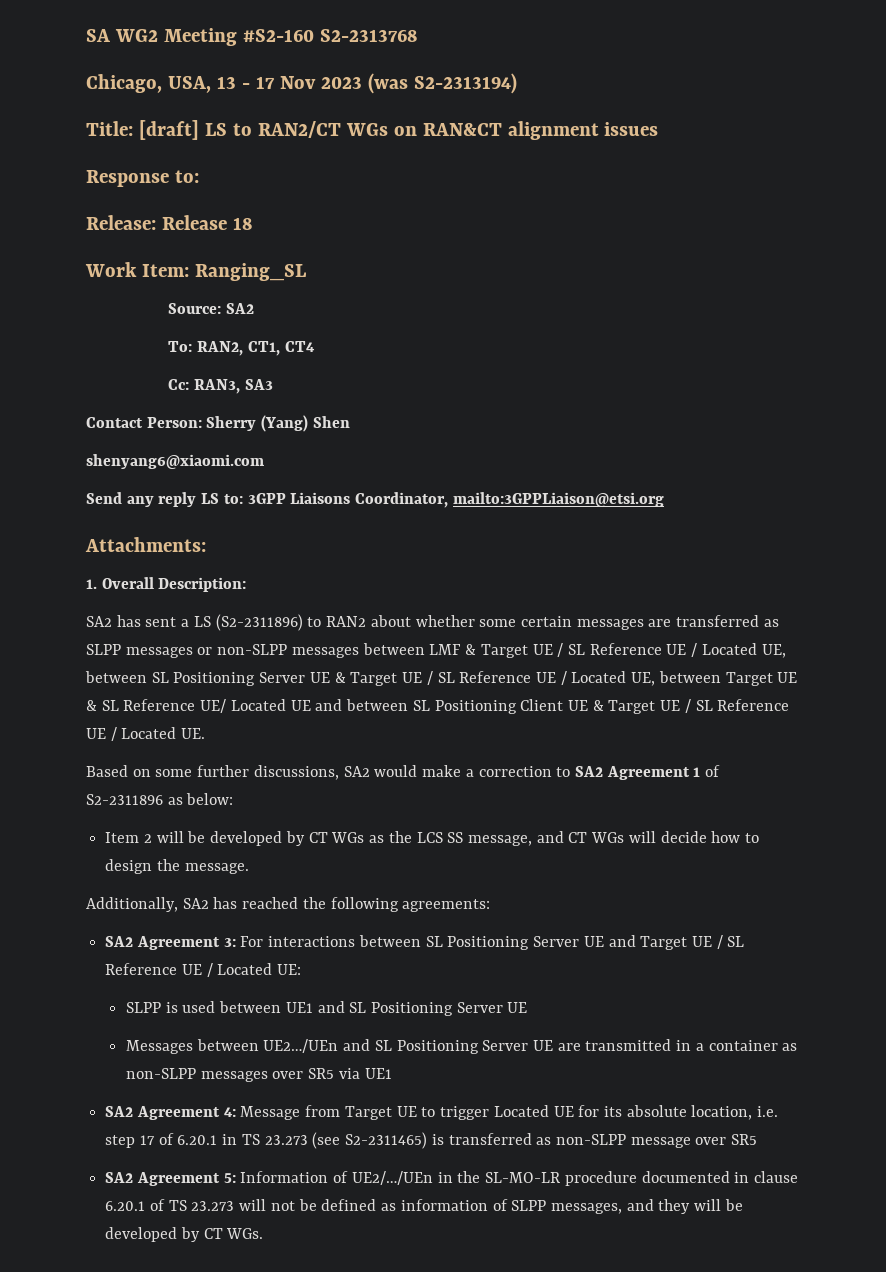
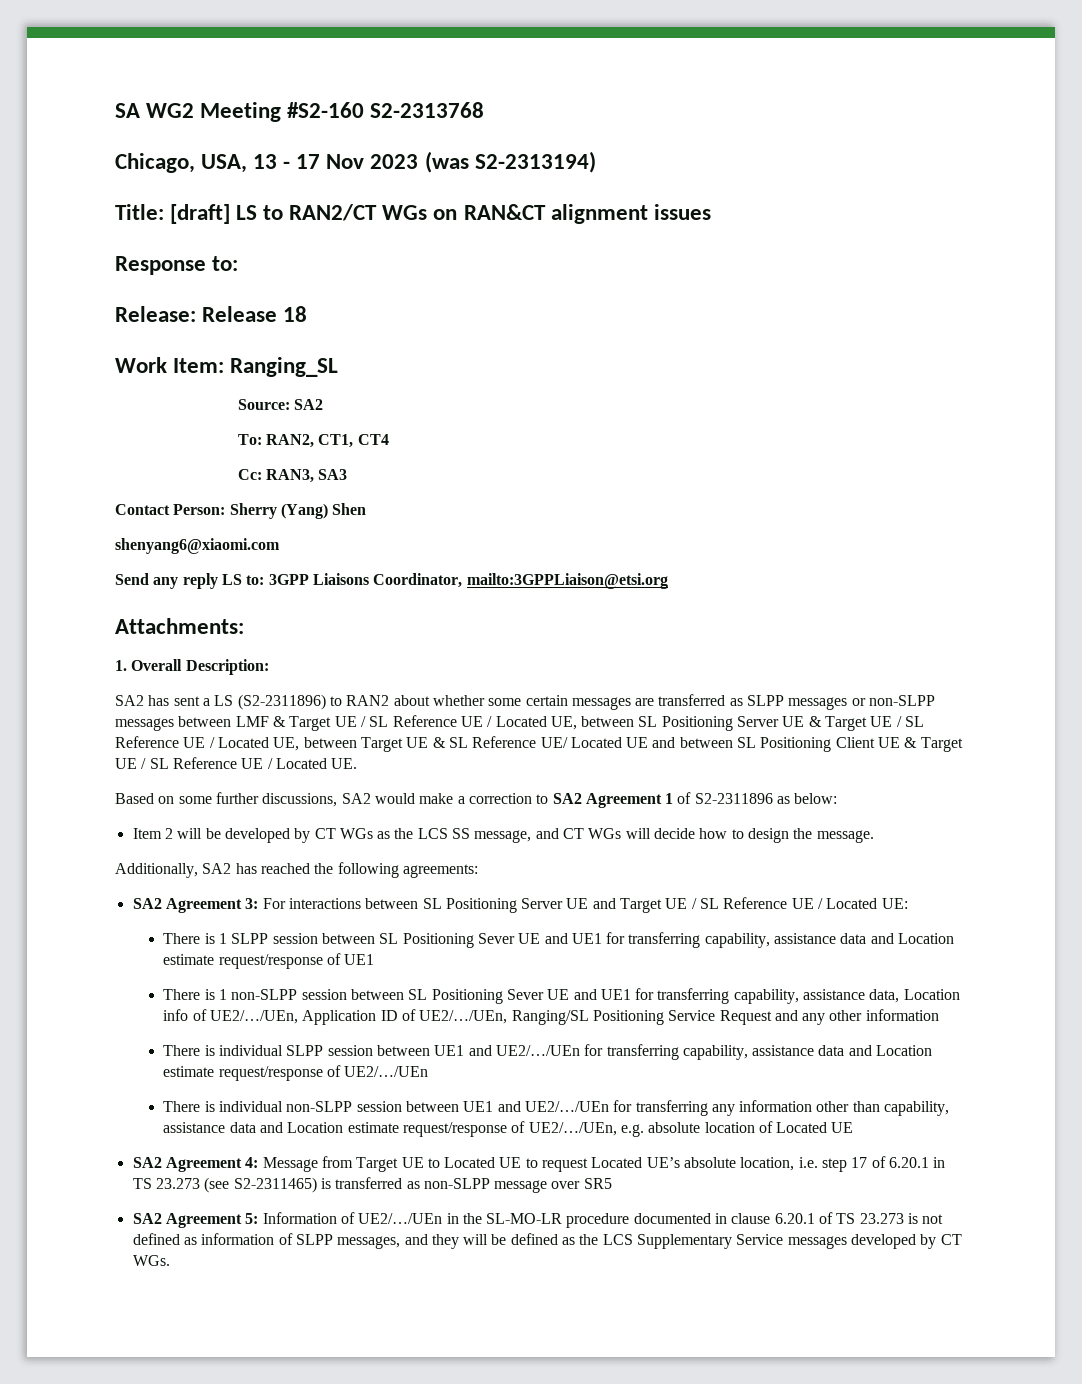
[125,1001,528,1016] [125,1039,798,1054] [125,1068,392,1082] SLPP is used between UE1 and SL Positioning Server UE // Messages between UE2…/UEn and SL Positioning Server UE are transmitted in a container as non-SLPP messages over SR5 via UE1 -> [163,932,955,948] [163,953,375,969] [163,988,960,1004] [163,1009,939,1025] [163,1044,933,1060] [163,1065,429,1081] [163,1100,950,1116] [163,1121,854,1137] There is 1 SLPP session between SL Positioning Sever UE and UE1 for transferring capability, assistance data and Location estimate request/response of UE1 // There is 1 non-SLPP session between SL Positioning Sever UE and UE1 for transferring capability, assistance data, Location info of UE2/…/UEn, Application ID of UE2/…/UEn, Ranging/SL Positioning Service Request and any other information // There is individual SLPP session between UE1 and UE2/…/UEn for transferring capability, assistance data and Location estimate request/response of UE2/…/UEn // There is individual non-SLPP session between UE1 and UE2/…/UEn for transferring any information other than capability, assistance data and Location estimate request/response of UE2/…/UEn, e.g. absolute location of Located UE
[440,1105,622,1120] trigger Located UE for its -> [444,1157,680,1172] Located UE to request Located UE’s
[239,1199,317,1211] will not be -> [908,1213,944,1224] is not
(743, 1205) none -> [510,1233,847,1249] defined as the LCS Supplementary Service messages

